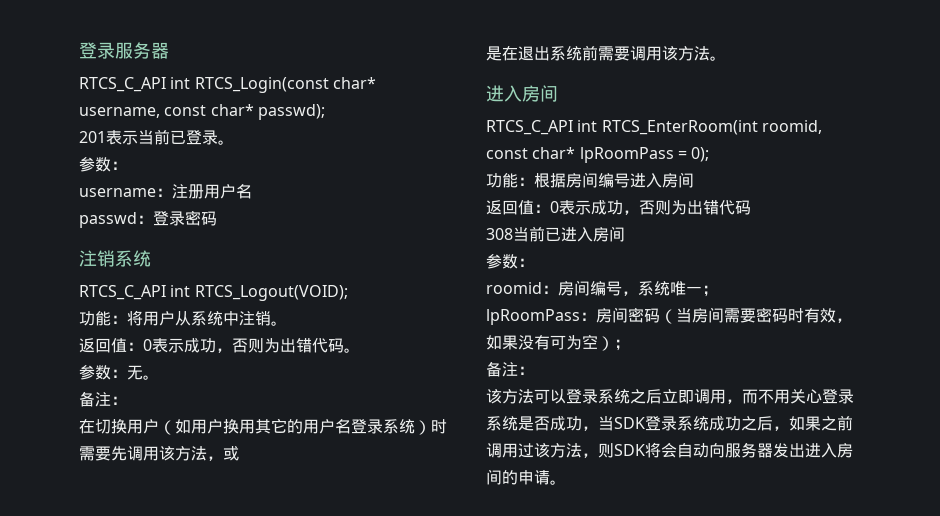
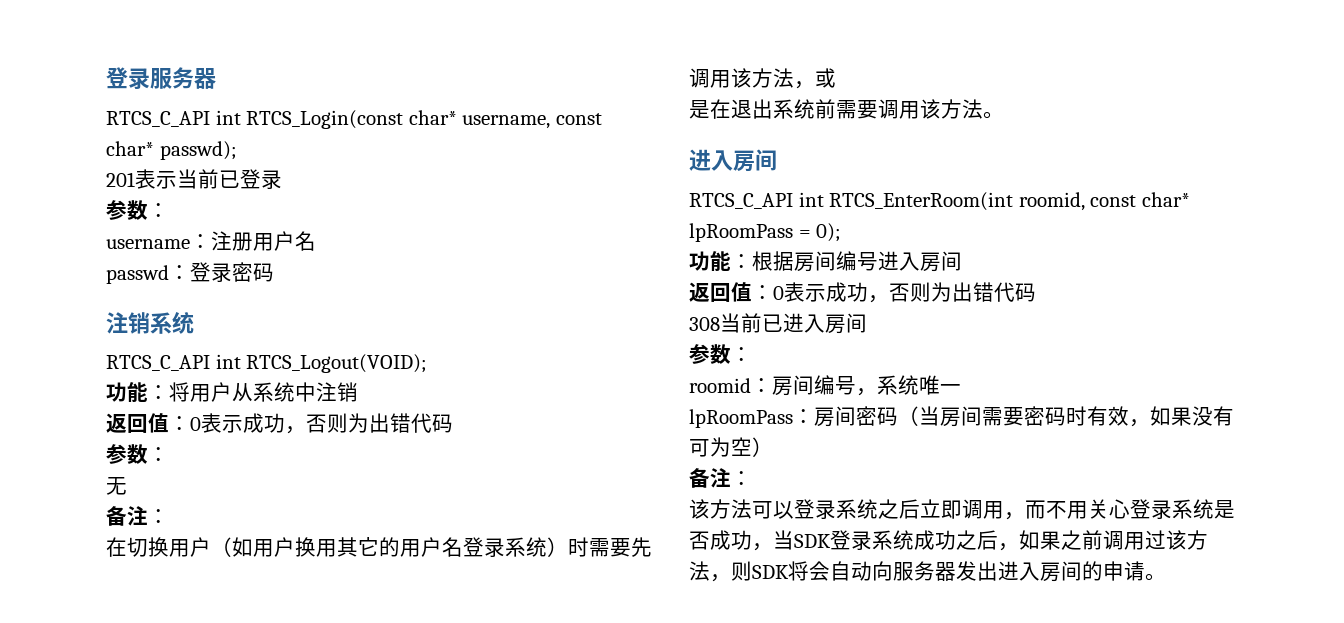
[218,140,234,145] 。 -> (282, 179) none
[271,321,287,326] [79,338,360,353] [79,365,127,380] 。 // 返回值：0表示成功，否则为出错代码。 // 参数： -> [106,413,453,434] [106,444,169,464] // 返回值：0表示成功，否则为出错代码 // 参数： //
[143,375,159,380] 。 -> (127, 486) none
[702,285,718,297] ； -> (961, 388) none
[614,339,630,351] ； -> (773, 447) none

